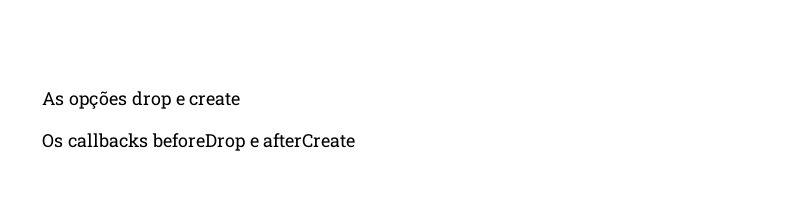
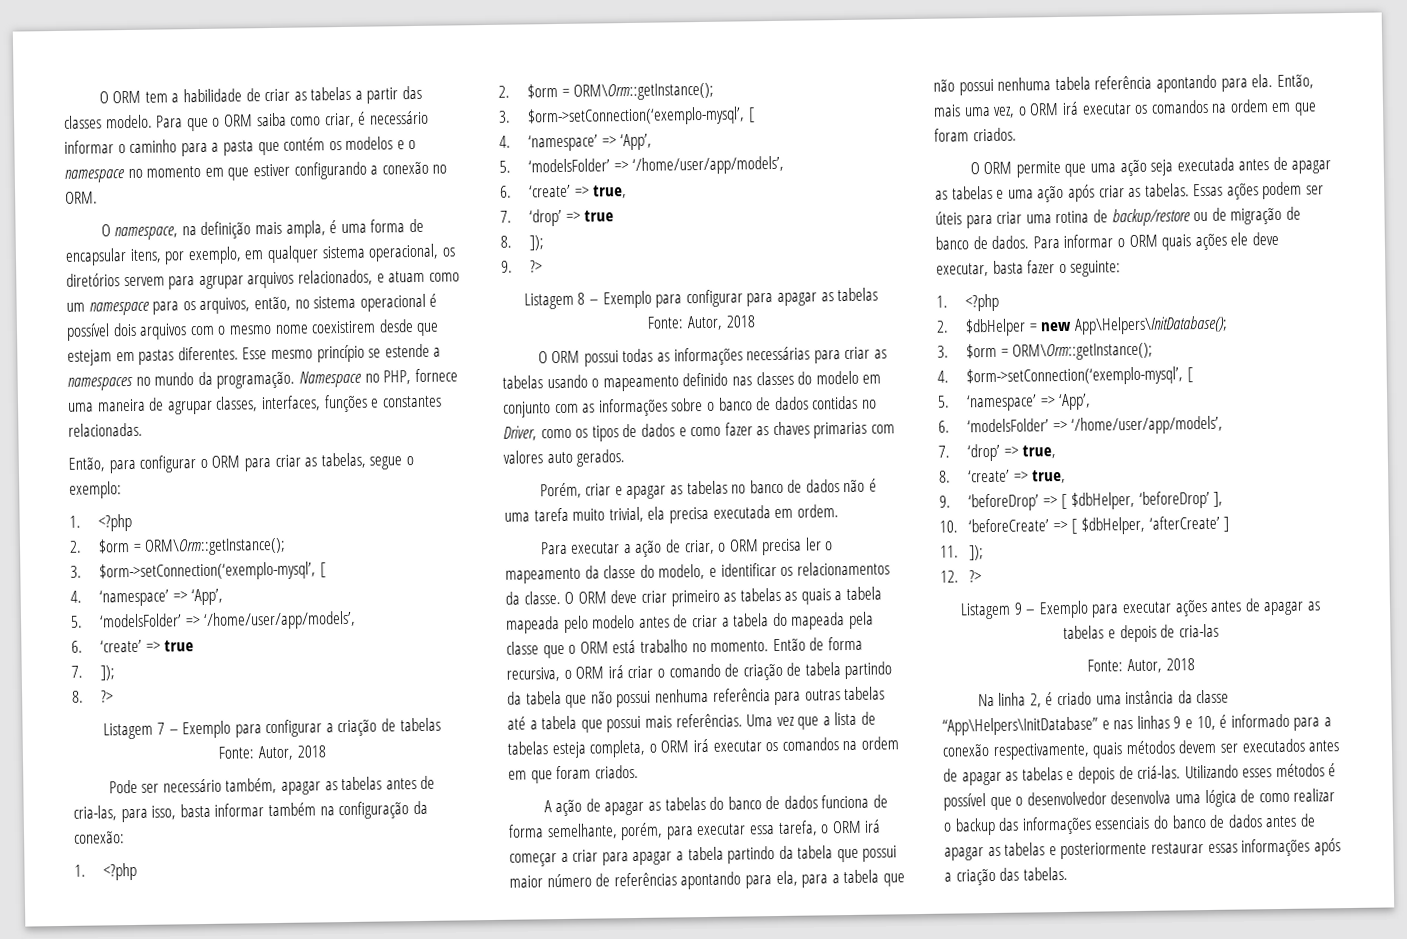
[42,91,241,109] [42,133,356,151] As opções drop e create // Os callbacks beforeDrop e afterCreate -> [98,85,423,104] [64,110,429,132] [64,136,417,157] [64,160,448,183] [65,191,98,204] [100,218,424,241] [65,243,456,266] [66,269,460,290] [66,293,438,316] [66,319,440,341] [67,343,442,366] [67,368,458,391] [68,394,442,415] [68,422,143,437] [68,452,414,474] [69,481,122,499] [69,513,133,532] [69,537,287,556] [70,561,326,582] [70,588,224,607] [70,610,357,630] [71,639,195,653] [71,665,116,681] [72,690,115,703] [103,717,441,740] [218,745,326,761] [108,775,436,795] [73,800,428,823] [73,830,125,844] [74,862,138,881] [498,82,715,101] [498,106,755,127] [499,133,653,152] [499,155,785,175] [500,184,628,199] [500,208,615,227] [500,235,545,251] [501,260,544,273] [523,287,879,310] [647,315,756,331] [537,346,887,367] [502,370,882,392] [503,395,877,418] [503,421,896,442] [503,449,626,467] [539,478,878,500] [504,504,839,524] [540,537,834,557] [505,561,890,584] [505,586,883,607] [506,611,874,634] [506,636,863,659] [506,661,893,682] [507,686,886,708] [507,711,877,733] [507,736,899,759] [508,764,639,784] [543,794,889,817] [508,819,882,841] [509,845,898,867] [509,869,905,890] [933,73,1314,96] [933,99,1318,118] [934,127,1017,142] [969,156,1332,178] [935,181,1325,203] [935,206,1301,229] [935,231,1279,251] [936,260,1122,277] [936,293,1000,312] [936,315,1229,337] [937,342,1154,361] [937,366,1193,387] [937,393,1092,412] [938,415,1224,435] [938,443,1057,462] [939,469,1067,484] [939,490,1224,512] [939,515,1230,535] [940,545,985,561] [940,570,983,583] [960,598,1321,620] [1063,623,1219,643] [1087,658,1195,674] [977,689,1230,708] [942,713,1332,736] [942,738,1340,760] [943,763,1337,786] [943,788,1336,811] [943,813,1316,836] [944,838,1341,861] [944,866,1068,886] O ORM tem a habilidade de criar as tabelas a partir das classes modelo. Para que o ORM saiba como criar, é necessário informar o caminho para a pasta que contém os modelos e o namespace no momento em que estiver configurando a conexão no ORM. // O namespace, na definição mais ampla, é uma forma de encapsular itens, por exemplo, em qualquer sistema operacional, os diretórios servem para agrupar arquivos relacionados, e atuam como um namespace para os arquivos, então, no sistema operacional é possível dois arquivos com o mesmo nome coexistirem desde que estejam em pastas diferentes. Esse mesmo princípio se estende a namespaces no mundo da programação. Namespace no PHP, fornece uma maneira de agrupar classes, interfaces, funções e constantes relacionadas. // Então, para configurar o ORM para criar as tabelas, segue o exemplo: // 1. <?php // 2. $orm = ORM\Orm::getInstance(); // 3. $orm->setConnection(‘exemplo-mysql’, [ // 4. ‘namespace’ => ‘App’, // 5. ‘modelsFolder’ => ‘/home/user/app/models’, // 6. ‘create’ => true // 7. ]); // 8. ?> // Listagem 7 – Exemplo para configurar a criação de tabelas // Fonte: Autor, 2018 // Pode ser necessário também, apagar as tabelas antes de cria-las, para isso, basta informar também na configuração da conexão: // 1. <?php // 2. $orm = ORM\Orm::getInstance(); // 3. $orm->setConnection(‘exemplo-mysql’, [ // 4. ‘namespace’ => ‘App’, // 5. ‘modelsFolder’ => ‘/home/user/app/models’, // 6. ‘create’ => true, // 7. ‘drop’ => true // 8. ]); // 9. ?> // Listagem 8 – Exemplo para configurar para apagar as tabelas // Fonte: Autor, 2018 // O ORM possui todas as informações necessárias para criar as tabelas usando o mapeamento definido nas classes do modelo em conjunto com as informações sobre o banco de dados contidas no Driver, como os tipos de dados e como fazer as chaves primarias com valores auto gerados. // Porém, criar e apagar as tabelas no banco de dados não é uma tarefa muito trivial, ela precisa executada em ordem. // Para executar a ação de criar, o ORM precisa ler o mapeamento da classe do modelo, e identificar os relacionamentos da classe. O ORM deve criar primeiro as tabelas as quais a tabela mapeada pelo modelo antes de criar a tabela do mapeada pela classe que o ORM está trabalho no momento. Então de forma recursiva, o ORM irá criar o comando de criação de tabela partindo da tabela que não possui nenhuma referência para outras tabelas até a tabela que possui mais referências. Uma vez que a lista de tabelas esteja completa, o ORM irá executar os comandos na ordem em que foram criados. // A ação de apagar as tabelas do banco de dados funciona de forma semelhante, porém, para executar essa tarefa, o ORM irá começar a criar para apagar a tabela partindo da tabela que possui maior número de referências apontando para ela, para a tabela que não possui nenhuma tabela referência apontando para ela. Então, mais uma vez, o ORM irá executar os comandos na ordem em que foram criados. // O ORM permite que uma ação seja executada antes de apagar as tabelas e uma ação após criar as tabelas. Essas ações podem ser úteis para criar uma rotina de backup/restore ou de migração de banco de dados. Para informar o ORM quais ações ele deve executar, basta fazer o seguinte: // 1. <?php // 2. $dbHelper = new App\Helpers\InitDatabase(); // 3. $orm = ORM\Orm::getInstance(); // 4. $orm->setConnection(‘exemplo-mysql’, [ // 5. ‘namespace’ => ‘App’, // 6. ‘modelsFolder’ => ‘/home/user/app/models’, // 7. ‘drop’ => true, // 8. ‘create’ => true, // 9. ‘beforeDrop’ => [ $dbHelper, ‘beforeDrop’ ], // 10. ‘beforeCreate’ => [ $dbHelper, ‘afterCreate’ ] // 11. ]); // 12. ?> // Listagem 9 – Exemplo para executar ações antes de apagar as tabelas e depois de cria-las // Fonte: Autor, 2018 // Na linha 2, é criado uma instância da classe “App\Helpers\InitDatabase” e nas linhas 9 e 10, é informado para a conexão respectivamente, quais métodos devem ser executados antes de apagar as tabelas e depois de criá-las. Utilizando esses métodos é possível que o desenvolvedor desenvolva uma lógica de como realizar o backup das informações essenciais do banco de dados antes de apagar as tabelas e posteriormente restaurar essas informações após a criação das tabelas.

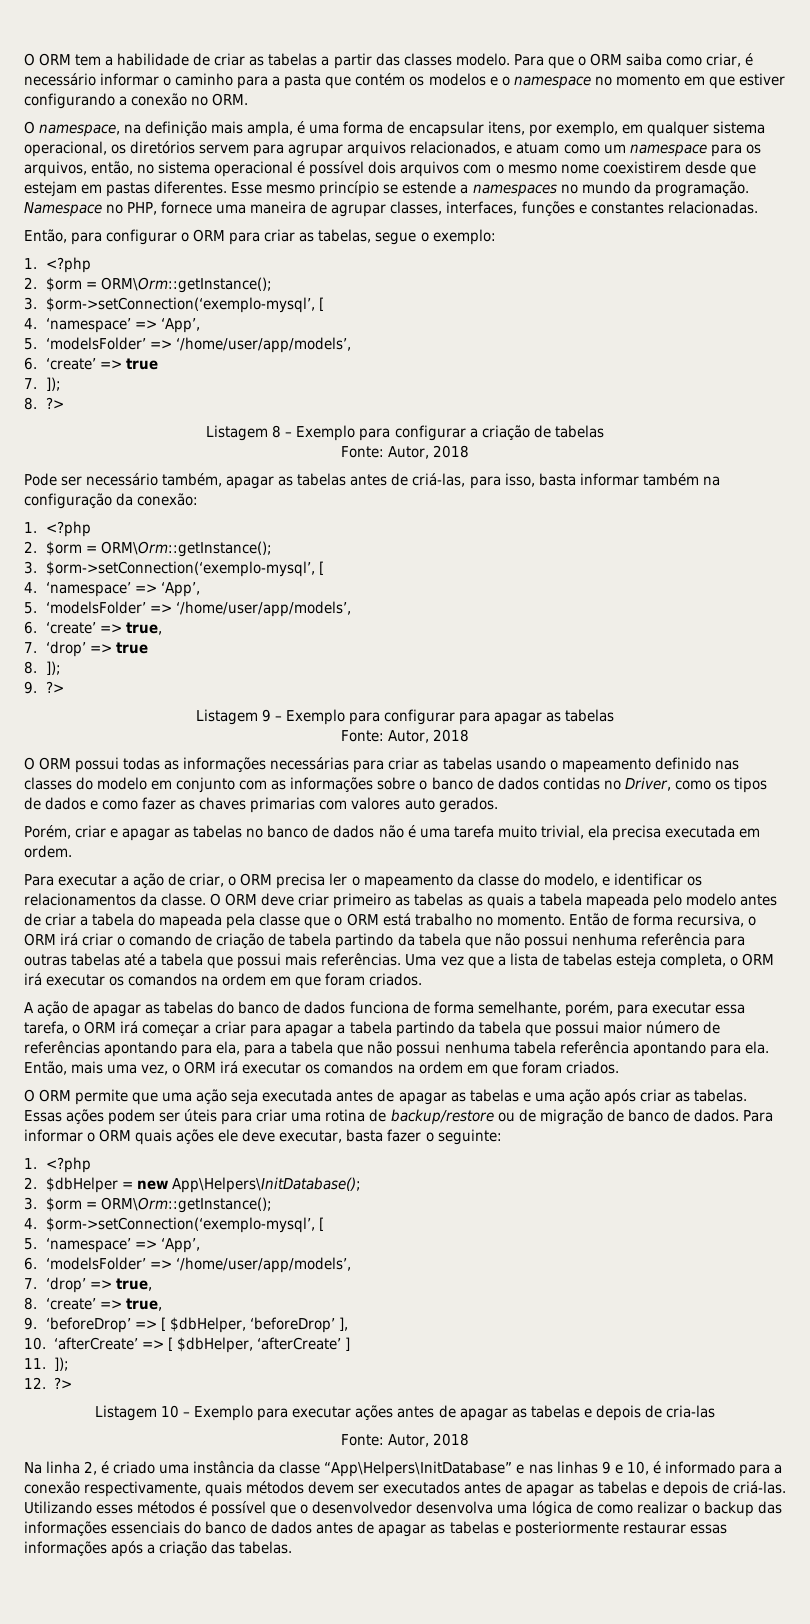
[156,722,165,735] 7 -> [272,425,282,438] 8
[73,805,117,821] cria-las, -> [412,473,466,487] criá-las,
[577,292,586,305] 8 -> [261,709,271,722] 9
[968,518,1050,533] ‘beforeCreate’ -> [53,1337,138,1350] ‘afterCreate’
[1013,602,1023,615] 9 -> [161,1405,180,1418] 10

